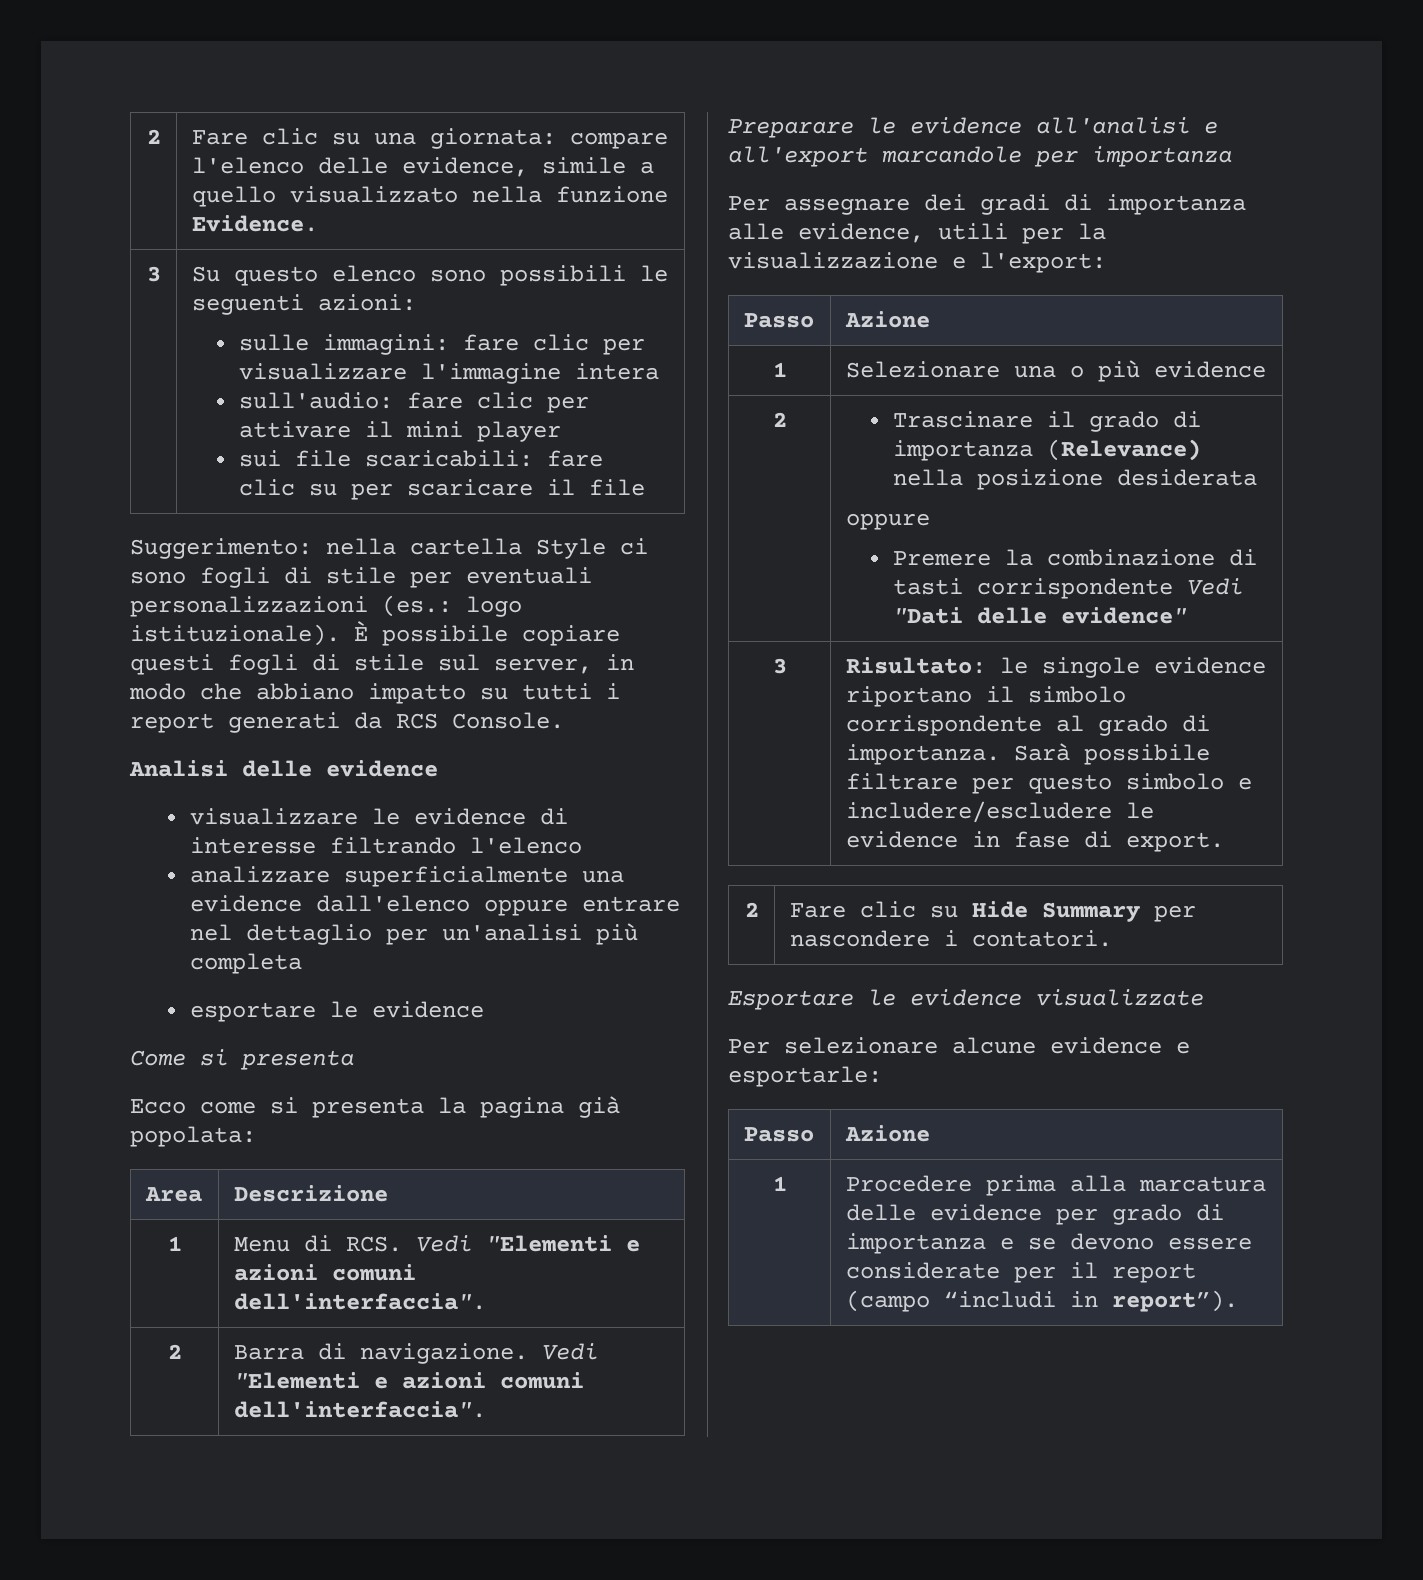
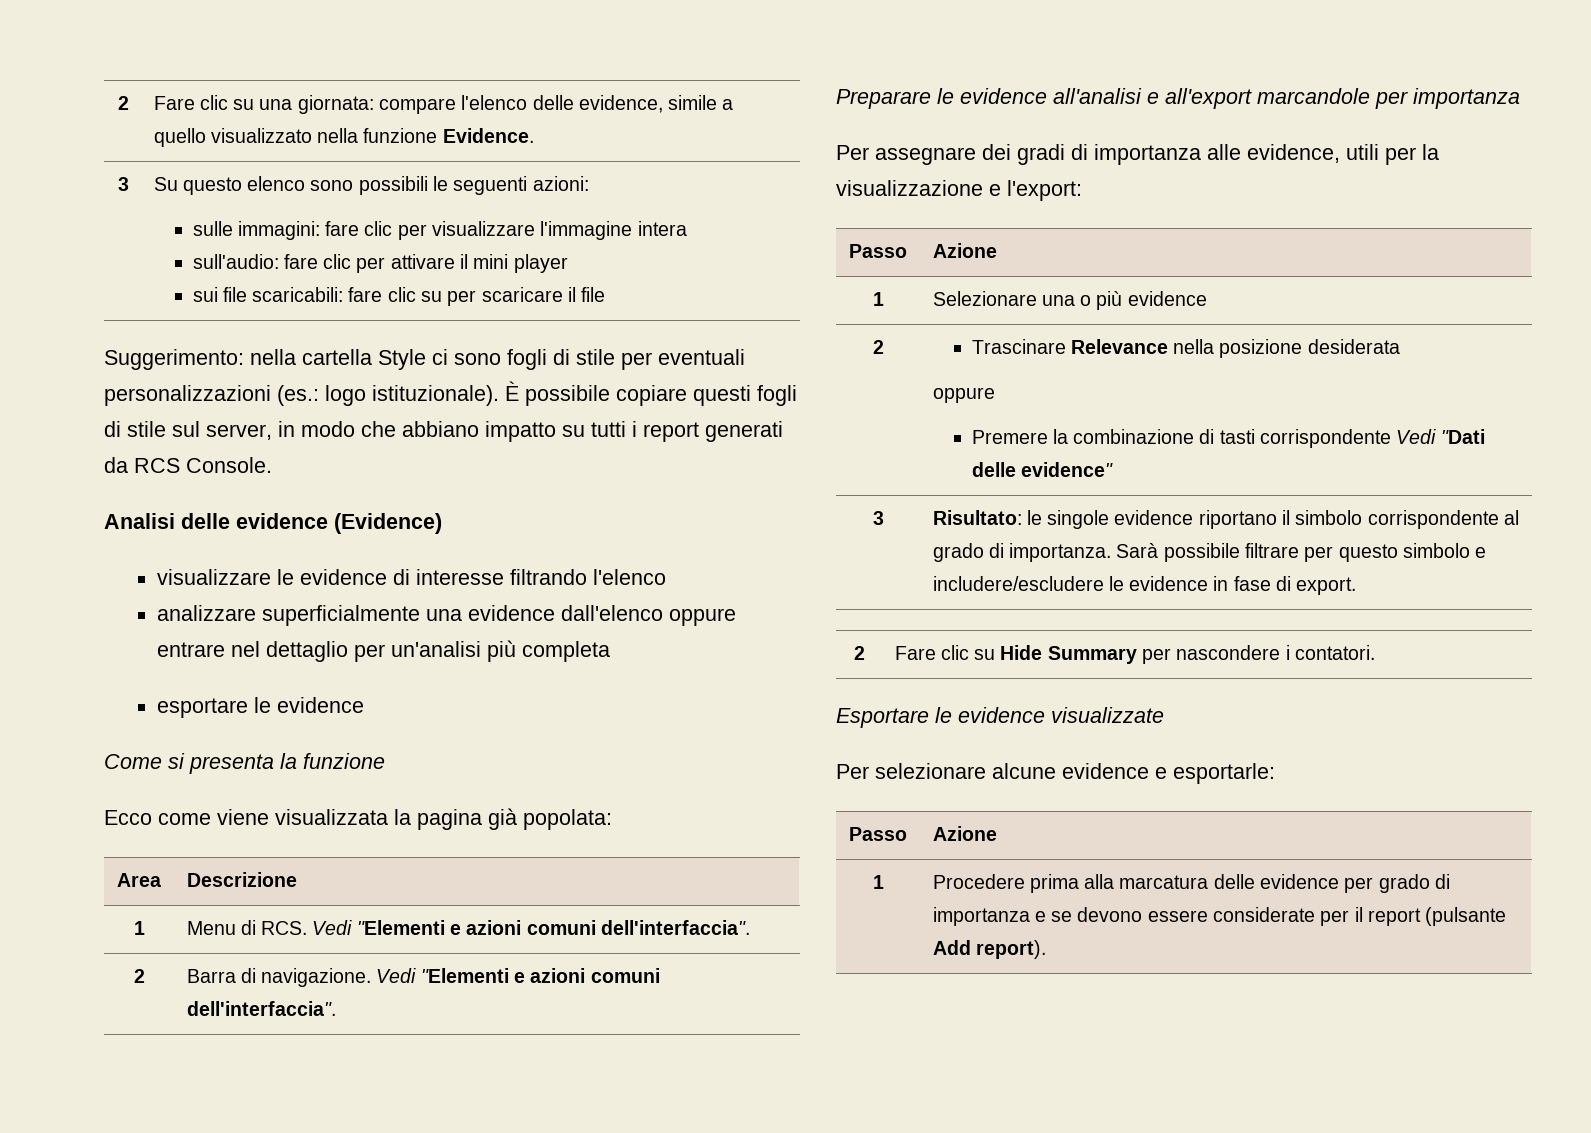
(438, 768) none -> [334,513,442,534] (Evidence)
(354, 1060) none -> [280,753,385,769] la funzione
[270,1097,424,1118] si presenta -> [217,809,388,825] viene visualizzata
[1046,411,1201,432] [892,439,1201,461] il grado di importanza (Relevance) -> [1070,339,1168,354] Relevance
[845,1290,1238,1312] (campo “includi in report”). -> [1425,907,1507,926] [932,940,1046,959] (pulsante Add report).

